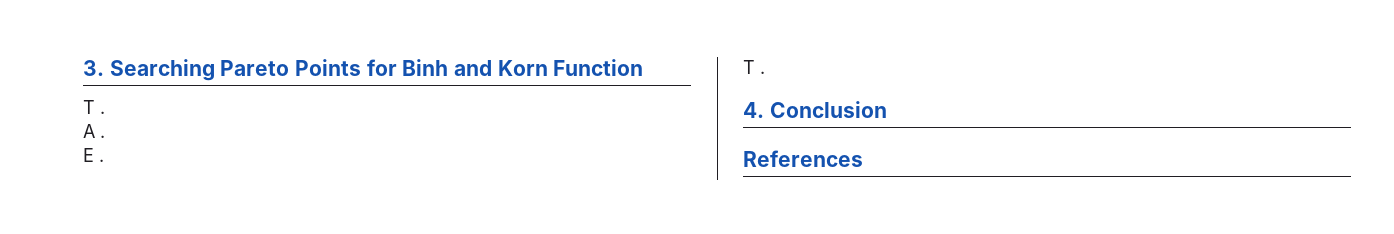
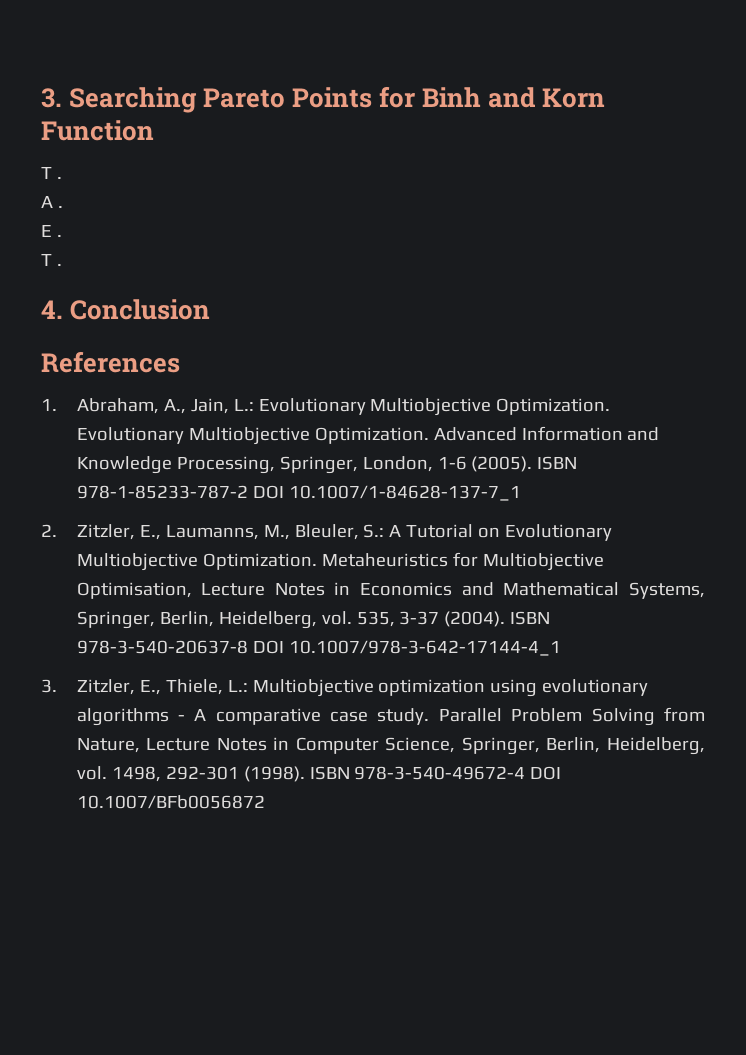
(863, 158) none -> [41,398,611,416] [76,426,660,445] [76,456,578,474] [76,485,521,501] [41,524,613,541] [76,552,604,571] [76,582,705,599] [76,611,551,629] [76,640,561,656] [41,679,649,697] [76,707,706,726] [76,737,705,755] [76,766,562,782] [76,795,265,809] // 1. Abraham, A., Jain, L.: Evolutionary Multiobjective Optimization. Evolutionary Multiobjective Optimization. Advanced Information and Knowledge Processing, Springer, London, 1-6 (2005). ISBN 978-1-85233-787-2 DOI 10.1007/1-84628-137-7_1 // 2. Zitzler, E., Laumanns, M., Bleuler, S.: A Tutorial on Evolutionary Multiobjective Optimization. Metaheuristics for Multiobjective Optimisation, Lecture Notes in Economics and Mathematical Systems, Springer, Berlin, Heidelberg, vol. 535, 3-37 (2004). ISBN 978-3-540-20637-8 DOI 10.1007/978-3-642-17144-4_1 // 3. Zitzler, E., Thiele, L.: Multiobjective optimization using evolutionary algorithms - A comparative case study. Parallel Problem Solving from Nature, Lecture Notes in Computer Science, Springer, Berlin, Heidelberg, vol. 1498, 292-301 (1998). ISBN 978-3-540-49672-4 DOI 10.1007/BFb0056872

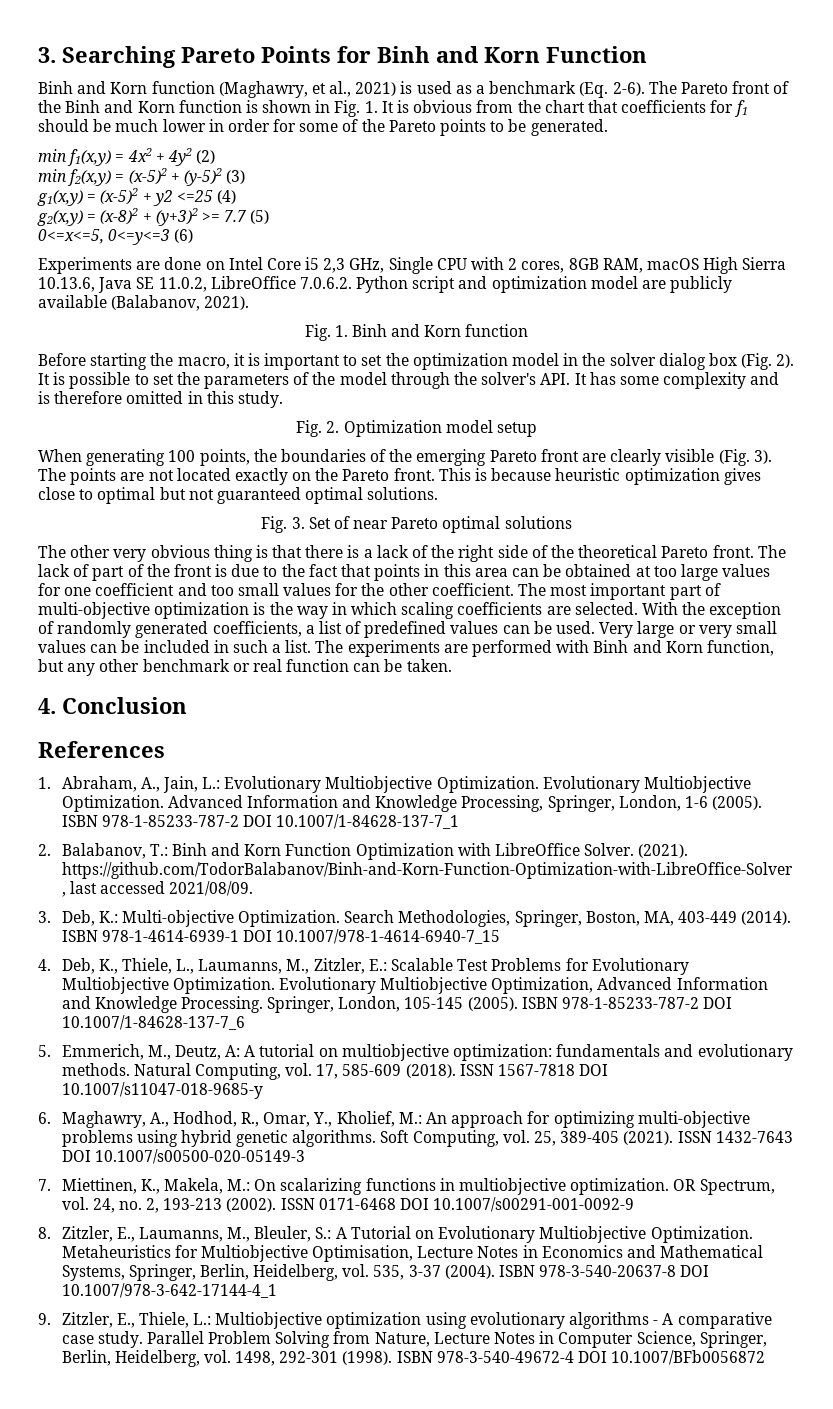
[41,167,62,179] [41,196,63,208] [41,225,62,237] [41,254,62,266] T . // A . // E . // T . -> [38,81,790,98] [38,100,748,117] [38,119,608,136] [38,148,216,166] [38,168,246,186] [37,188,237,206] [37,208,270,226] [38,229,194,245] [38,257,787,274] [38,276,733,293] [38,295,250,311] [304,324,529,341] [38,353,795,370] [38,372,780,389] [38,391,283,408] [296,420,537,437] [38,449,772,466] [38,468,761,485] [38,487,439,504] [261,516,572,533] [38,545,786,562] [38,564,771,581] [38,583,721,600] [38,602,782,619] [38,621,777,638] [38,640,774,657] [38,659,452,676] Binh and Korn function (Maghawry, et al., 2021) is used as a benchmark (Eq. 2-6). The Pareto front of the Binh and Korn function is shown in Fig. 1. It is obvious from the chart that coefficients for f1 should be much lower in order for some of the Pareto points to be generated. // min f1(x,y) = 4x2 + 4y2 (2) // min f2(x,y) = (x-5)2 + (y-5)2 (3) // g1(x,y) = (x-5)2 + y2 <=25 (4) // g2(x,y) = (x-8)2 + (y+3)2 >= 7.7 (5) // 0<=x<=5, 0<=y<=3 (6) // Experiments are done on Intel Core i5 2,3 GHz, Single CPU with 2 cores, 8GB RAM, macOS High Sierra 10.13.6, Java SE 11.0.2, LibreOffice 7.0.6.2. Python script and optimization model are publicly available (Balabanov, 2021). // Fig. 1. Binh and Korn function // Before starting the macro, it is important to set the optimization model in the solver dialog box (Fig. 2). It is possible to set the parameters of the model through the solver's API. It has some complexity and is therefore omitted in this study. // Fig. 2. Optimization model setup // When generating 100 points, the boundaries of the emerging Pareto front are clearly visible (Fig. 3). The points are not located exactly on the Pareto front. This is because heuristic optimization gives close to optimal but not guaranteed optimal solutions. // Fig. 3. Set of near Pareto optimal solutions // The other very obvious thing is that there is a lack of the right side of the theoretical Pareto front. The lack of part of the front is due to the fact that points in this area can be obtained at too large values for one coefficient and too small values for the other coefficient. The most important part of multi-objective optimization is the way in which scaling coefficients are selected. With the exception of randomly generated coefficients, a list of predefined values can be used. Very large or very small values can be included in such a list. The experiments are performed with Binh and Korn function, but any other benchmark or real function can be taken.
(57, 530) none -> [61,843,689,860] [61,862,793,879] [61,881,254,897] [38,910,792,927] [61,929,501,944] [38,958,689,975] [61,977,768,994] [61,996,733,1013] [61,1015,245,1030] [38,1044,793,1061] [61,1063,609,1080] [61,1082,263,1099] [38,1111,750,1128] [61,1130,793,1147] [61,1149,305,1164] [38,1178,775,1195] [61,1197,635,1213] [38,1227,51,1239] Balabanov, T.: Binh and Korn Function Optimization with LibreOffice Solver. (2021). https://github.com/TodorBalabanov/Binh-and-Korn-Function-Optimization-with-LibreOffice-Solver , last accessed 2021/08/09. // 3. Deb, K.: Multi-objective Optimization. Search Methodologies, Springer, Boston, MA, 403-449 (2014). ISBN 978-1-4614-6939-1 DOI 10.1007/978-1-4614-6940-7_15 // 4. Deb, K., Thiele, L., Laumanns, M., Zitzler, E.: Scalable Test Problems for Evolutionary Multiobjective Optimization. Evolutionary Multiobjective Optimization, Advanced Information and Knowledge Processing. Springer, London, 105-145 (2005). ISBN 978-1-85233-787-2 DOI 10.1007/1-84628-137-7_6 // 5. Emmerich, M., Deutz, A: A tutorial on multiobjective optimization: fundamentals and evolutionary methods. Natural Computing, vol. 17, 585-609 (2018). ISSN 1567-7818 DOI 10.1007/s11047-018-9685-y // 6. Maghawry, A., Hodhod, R., Omar, Y., Kholief, M.: An approach for optimizing multi-objective problems using hybrid genetic algorithms. Soft Computing, vol. 25, 389-405 (2021). ISSN 1432-7643 DOI 10.1007/s00500-020-05149-3 // 7. Miettinen, K., Makela, M.: On scalarizing functions in multiobjective optimization. OR Spectrum, vol. 24, no. 2, 193-213 (2002). ISSN 0171-6468 DOI 10.1007/s00291-001-0092-9 // 8.
[41,679,57,693] 3. -> [38,1313,51,1325] 9.

